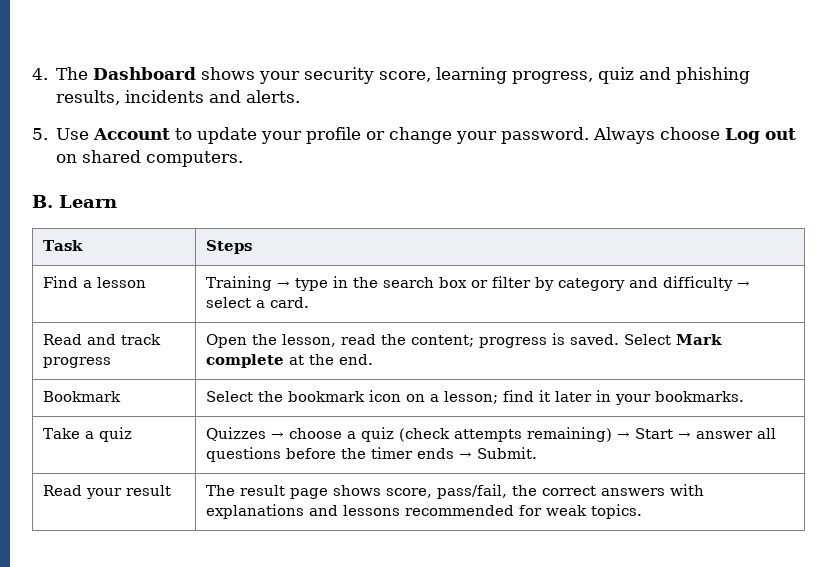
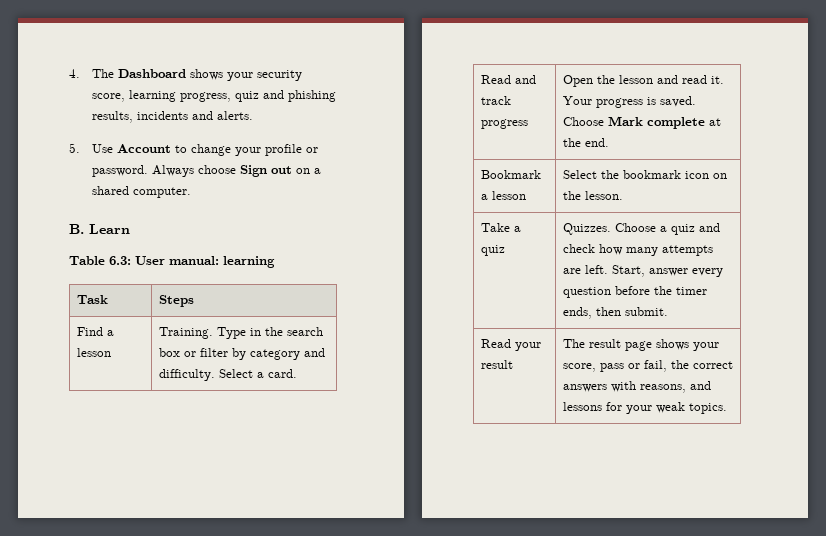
[197,127,258,144] update -> [191,144,232,156] change
[389,127,498,144] change your -> (319, 150) none
[725,128,761,144] Log -> [240,165,268,177] Sign
[82,150,244,167] shared computers. -> [314,168,322,174] [92,186,192,198] a shared computer.
(117, 201) none -> [69,256,275,268] // Table 6.3: User manual: learning
[206,276,329,291] Training → type -> [158,327,246,339] Training. Type
[663,276,751,291] [206,297,252,308] difficulty → select -> [158,369,253,381] difficulty. Select
[282,334,475,347] lesson, read the content; -> [618,75,724,84] [562,96,592,105] lesson and read it. Your
[624,334,672,345] Select -> [562,117,604,126] Choose
(122, 396) none -> [480,191,526,200] a lesson
[430,390,745,405] [43,427,133,442] [206,427,777,442] [206,447,538,462] a lesson; find it later in your bookmarks. // Take a quiz | Quizzes → choose a quiz (check attempts remaining) → Start → answer all questions before the timer ends → Submit. -> [562,191,623,200] [480,223,521,232] [480,245,505,256] [562,223,720,235] [562,244,713,256] [562,265,723,277] [562,286,707,298] [562,307,668,319] the lesson. // Take a quiz | Quizzes. Choose a quiz and check how many attempts are left. Start, answer every question before the timer ends, then submit.
[386,484,508,499] score, pass/fail, -> [692,342,719,351] [562,360,667,372] your score, pass or fail,
[206,504,305,519] explanations -> [639,384,686,393] reasons,
[405,505,543,516] recommended for -> [605,402,652,414] for your

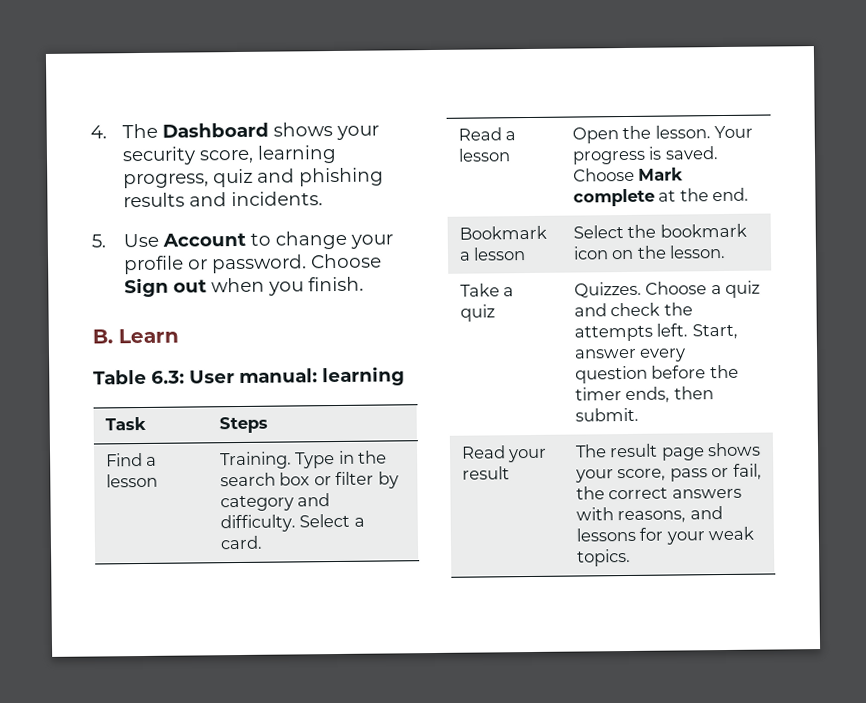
[92,111,254,123] results, incidents and alerts. -> [123,191,324,208] results and incidents.
[152,165,322,177] [92,186,192,198] Always choose Sign out on a shared computer. -> [310,253,383,269] [124,276,365,298] Choose Sign out when you finish.
[514,75,536,84] [480,96,511,105] [480,119,528,129] and track progress -> [505,131,517,141] [458,148,512,162] a lesson
[618,75,724,84] lesson and read it. -> [654,125,711,139] lesson.
[598,244,713,256] [562,268,581,274] how many attempts are -> [663,302,693,316] [574,325,654,342] the attempts

